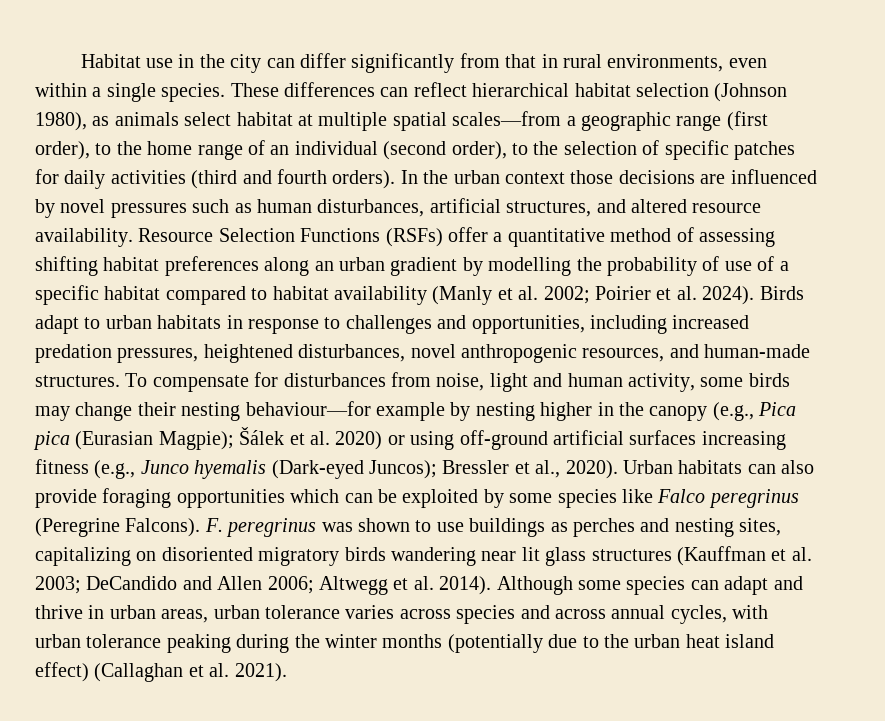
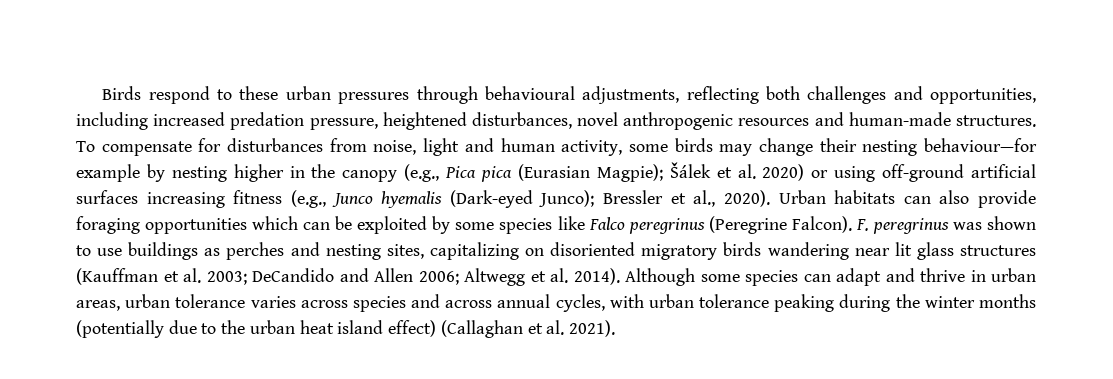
[80,53,767,73] [35,82,788,102] [35,111,768,131] [35,140,795,160] [35,169,817,189] [35,198,762,218] [35,227,775,247] [35,256,789,276] [35,285,804,305] [35,315,341,334] Habitat use in the city can differ significantly from that in rural environments, even within a single species. These differences can reflect hierarchical habitat selection (Johnson 1980), as animals select habitat at multiple spatial scales—from a geographic range (first order), to the home range of an individual (second order), to the selection of specific patches for daily activities (third and fourth orders). In the urban context those decisions are influenced by novel pressures such as human disturbances, artificial structures, and altered resource availability. Resource Selection Functions (RSFs) offer a quantitative method of assessing shifting habitat preferences along an urban gradient by modelling the probability of use of a specific habitat compared to habitat availability (Manly et al. 2002; Poirier et al. 2024). Birds adapt to urban habitats in response to -> [102,86,800,104] Birds respond to these urban pressures through behavioural adjustments, reflecting both
[117,348,199,363] pressures, -> [309,118,378,130] pressure,
[582,348,665,362] resources, -> [738,118,810,126] resources
[369,460,437,479] Juncos); -> [539,190,595,207] Junco);
[125,518,201,537] Falcons). -> [791,216,852,233] Falcon).

